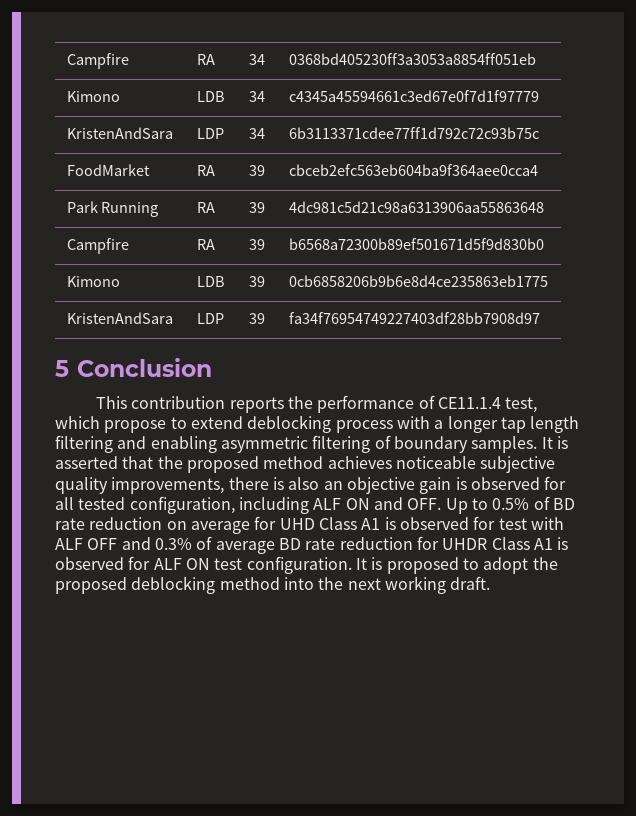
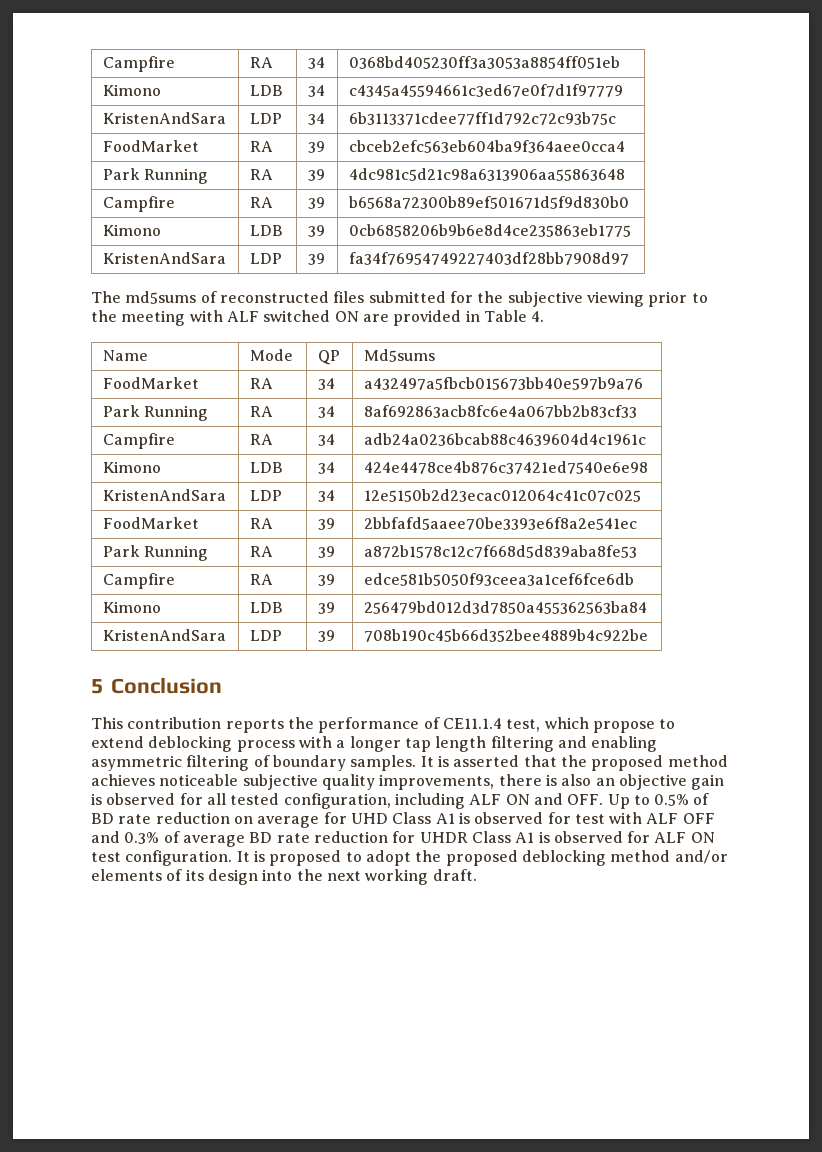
(540, 318) none -> [91,291,708,307] [91,310,545,326] [102,350,148,361] [249,349,293,361] [317,350,340,365] [363,349,435,362] [102,377,199,389] [249,378,273,389] [317,378,335,390] [363,377,643,390] [102,405,209,421] [249,406,273,417] [317,406,335,418] [363,405,637,418] [102,433,175,449] [249,434,273,445] [317,434,335,446] [363,433,646,446] [102,461,161,473] [249,462,283,473] [317,462,335,474] [363,461,648,474] [102,489,226,501] [249,490,282,501] [317,490,335,502] [363,489,641,502] [102,517,199,529] [249,518,273,529] [317,518,335,530] [363,517,637,530] [102,545,209,561] [249,546,273,557] [317,546,335,558] [363,545,637,558] [102,573,175,589] [249,574,273,585] [317,574,335,586] [363,573,634,586] [102,601,161,613] [249,602,283,613] [317,602,335,614] [363,601,647,614] [102,629,226,641] [249,630,282,641] [317,630,335,642] [363,629,648,642] // The md5sums of reconstructed files submitted for the subjective viewing prior to the meeting with ALF switched ON are provided in Table 4. // Name | Mode | QP | Md5sums // FoodMarket | RA | 34 | a432497a5fbcb015673bb40e597b9a76 // Park Running | RA | 34 | 8af692863acb8fc6e4a067bb2b83cf33 // Campfire | RA | 34 | adb24a0236bcab88c4639604d4c1961c // Kimono | LDB | 34 | 424e4478ce4b876c37421ed7540e6e98 // KristenAndSara | LDP | 34 | 12e5150b2d23ecac012064c41c07c025 // FoodMarket | RA | 39 | 2bbfafd5aaee70be3393e6f8a2e541ec // Park Running | RA | 39 | a872b1578c12c7f668d5d839aba8fe53 // Campfire | RA | 39 | edce581b5050f93ceea3a1cef6fce6db // Kimono | LDB | 39 | 256479bd012d3d7850a455362563ba84 // KristenAndSara | LDP | 39 | 708b190c45b66d352bee4889b4c922be
(280, 583) none -> [674,850,728,864] [91,869,258,885] and/or elements of its design

